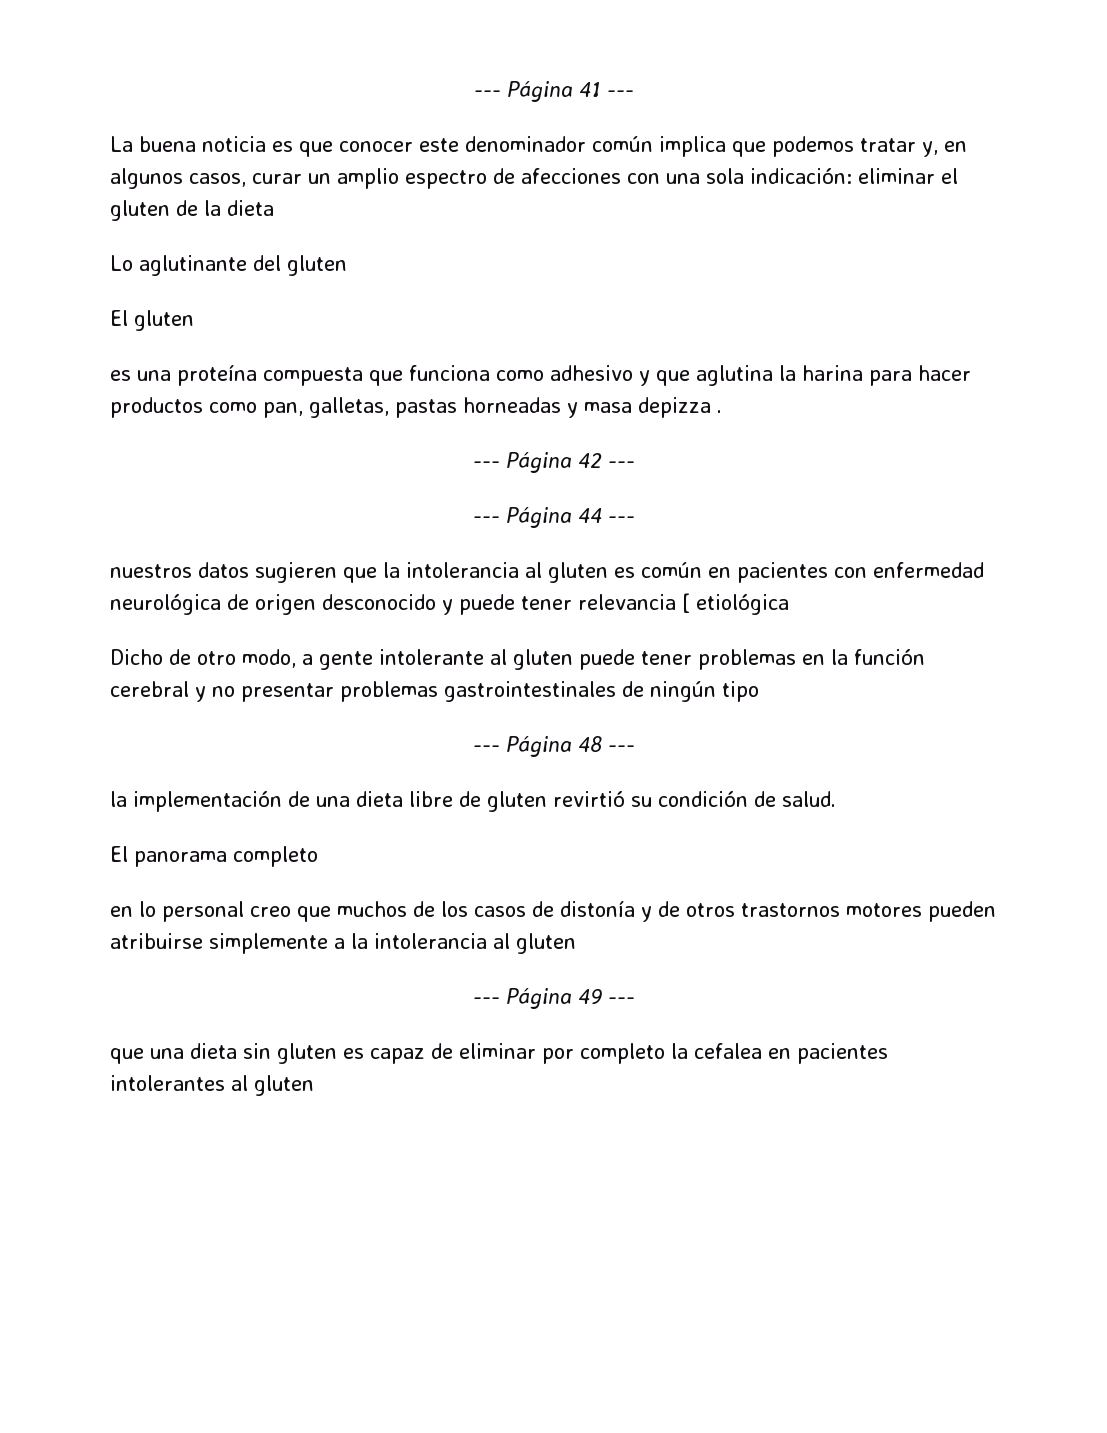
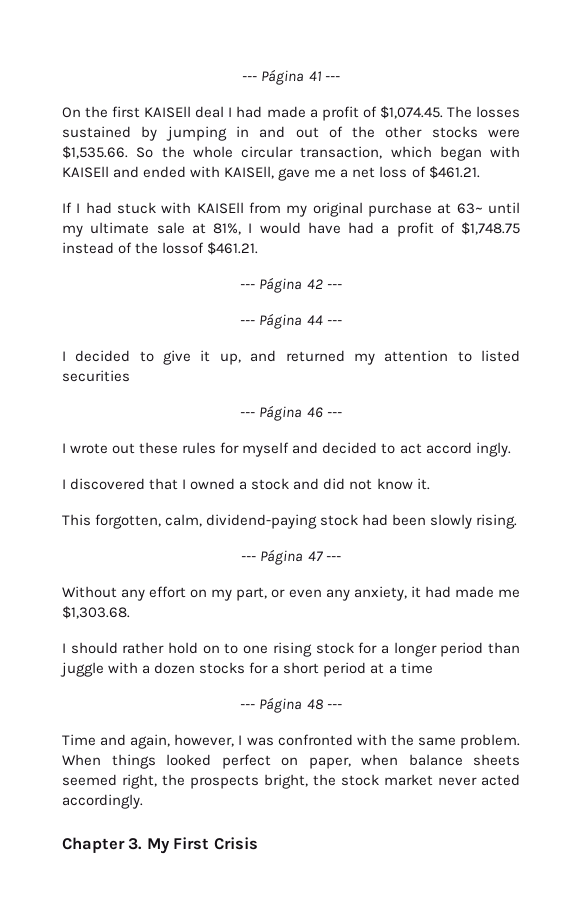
[110,136,967,157] [110,168,958,189] [110,200,274,221] [110,255,347,276] [110,310,194,331] [110,365,971,386] [110,397,722,418] La buena noticia es que conocer este denominador común implica que podemos tratar y, en algunos casos, curar un amplio espectro de afecciones con una sola indicación: eliminar el gluten de la dieta // Lo aglutinante del gluten // El gluten // es una proteína compuesta que funciona como adhesivo y que aglutina la harina para hacer productos como pan, galletas, pastas horneadas y masa depizza . -> [62,106,520,121] [62,126,520,141] [62,146,520,161] [62,166,480,181] [62,202,520,217] [62,222,520,237] [62,242,259,255] On the first KAISEll deal I had made a profit of $1,074.45. The losses sustained by jumping in and out of the other stocks were $1,535.66. So the whole circular transaction, which began with KAISEll and ended with KAISEll, gave me a net loss of $461.21. // If I had stuck with KAISEll from my original purchase at 63~ until my ultimate sale at 81%, I would have had a profit of $1,748.75 instead of the lossof $461.21.
[110,562,984,583] [110,593,789,615] [110,649,925,670] [110,681,759,702] [472,736,635,757] [110,791,836,812] [110,846,318,867] [110,901,996,922] [110,933,576,954] [472,988,635,1009] [110,1043,888,1064] [110,1075,314,1096] nuestros datos sugieren que la intolerancia al gluten es común en pacientes con enfermedad neurológica de origen desconocido y puede tener relevancia [ etiológica // Dicho de otro modo, a gente intolerante al gluten puede tener problemas en la función cerebral y no presentar problemas gastrointestinales de ningún tipo // --- Página 48 --- // la implementación de una dieta libre de gluten revirtió su condición de salud. // El panorama completo // en lo personal creo que muchos de los casos de distonía y de otros trastornos motores pueden atribuirse simplemente a la intolerancia al gluten // --- Página 49 --- // que una dieta sin gluten es capaz de eliminar por completo la cefalea en pacientes intolerantes al gluten -> [62,350,520,365] [62,370,130,382] [240,405,342,421] [62,442,511,457] [62,478,430,490] [62,514,518,529] [241,549,341,565] [62,586,520,601] [62,606,130,619] [62,642,520,657] [60,662,433,677] [240,697,342,713] [62,734,520,749] [62,754,520,769] [62,774,520,789] [62,794,143,809] [62,837,258,854] I decided to give it up, and returned my attention to listed securities // --- Página 46 --- // I wrote out these rules for myself and decided to act accord ingly. // I discovered that I owned a stock and did not know it. // This forgotten, calm, dividend-paying stock had been slowly rising. // --- Página 47 --- // Without any effort on my part, or even any anxiety, it had made me $1,303.68. // I should rather hold on to one rising stock for a longer period than juggle with a dozen stocks for a short period at a time // --- Página 48 --- // Time and again, however, I was confronted with the same problem. When things looked perfect on paper, when balance sheets seemed right, the prospects bright, the stock market never acted accordingly. // Chapter 3. My First Crisis

